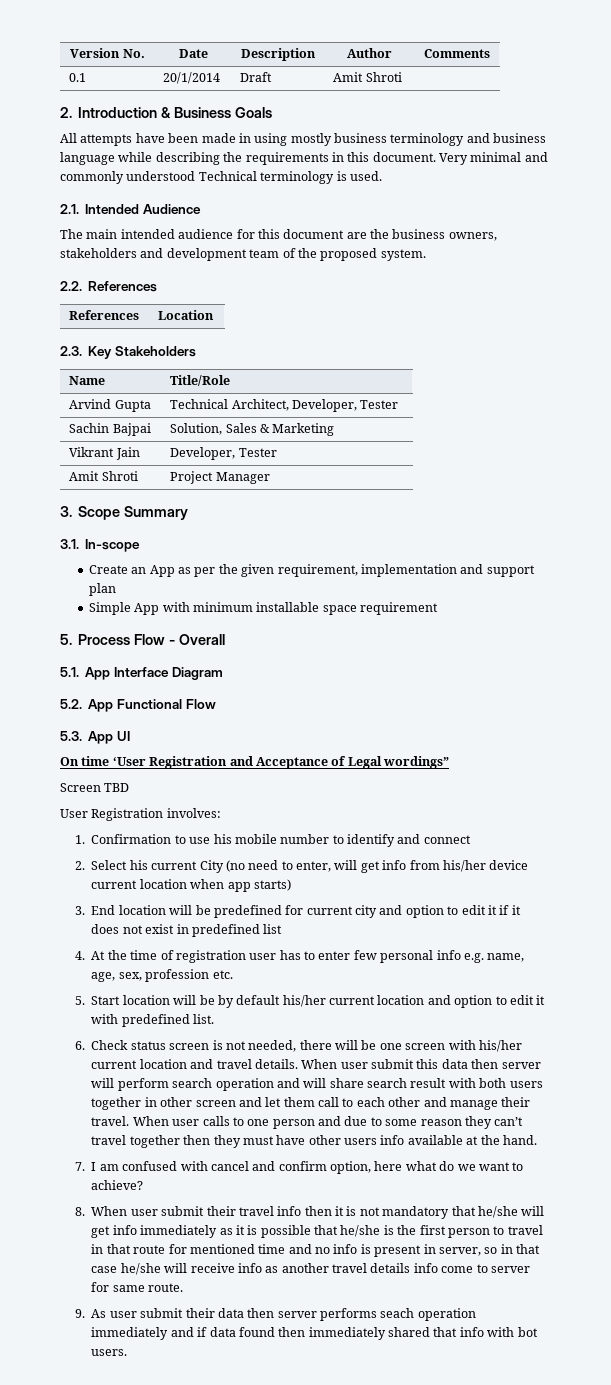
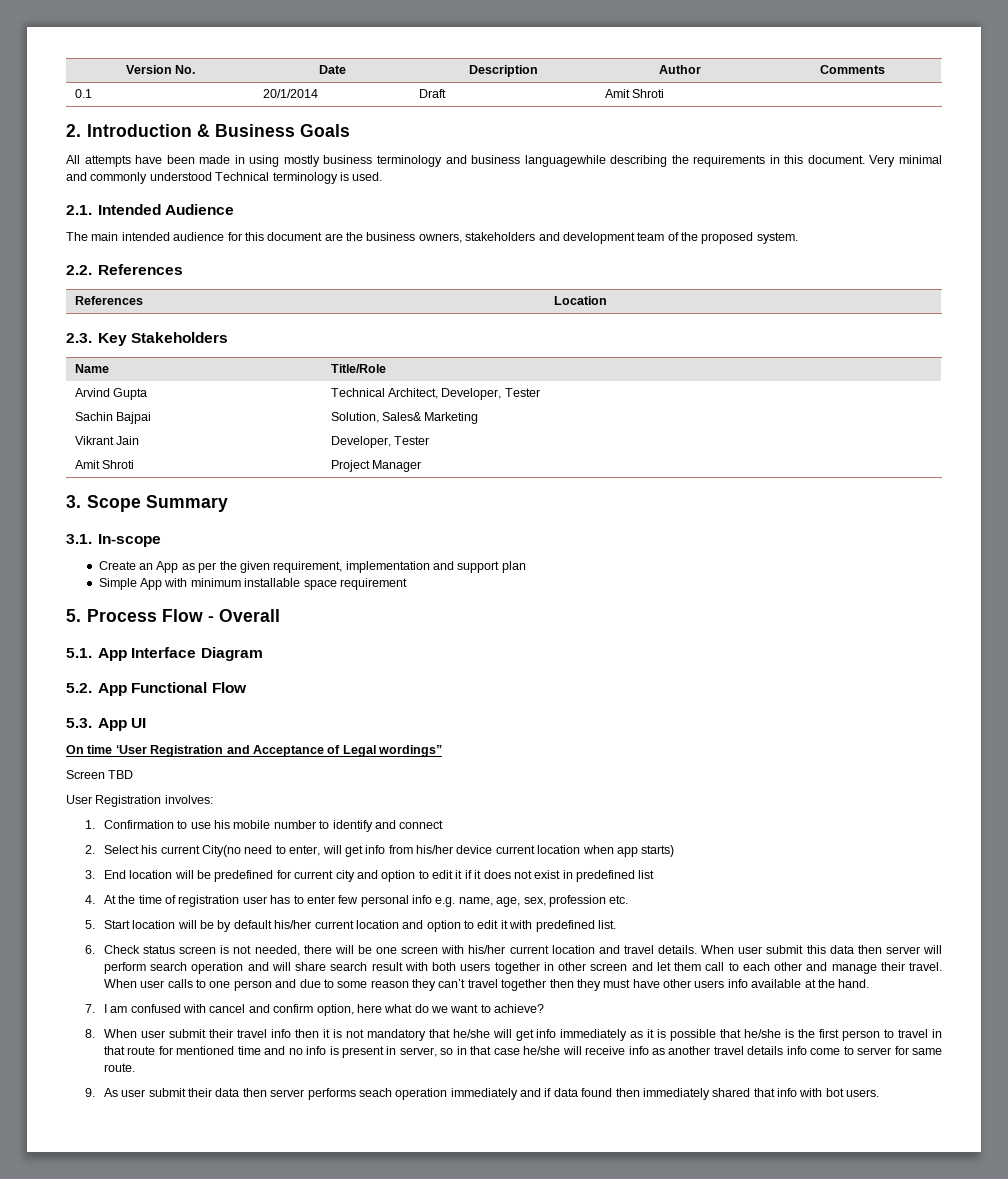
[60,152,153,165] language while -> [524,155,606,167] languagewhile
[225,423,271,433] Sales & -> [381,412,422,421] Sales&
[199,860,245,873] City (no -> [202,845,242,857] City(no

